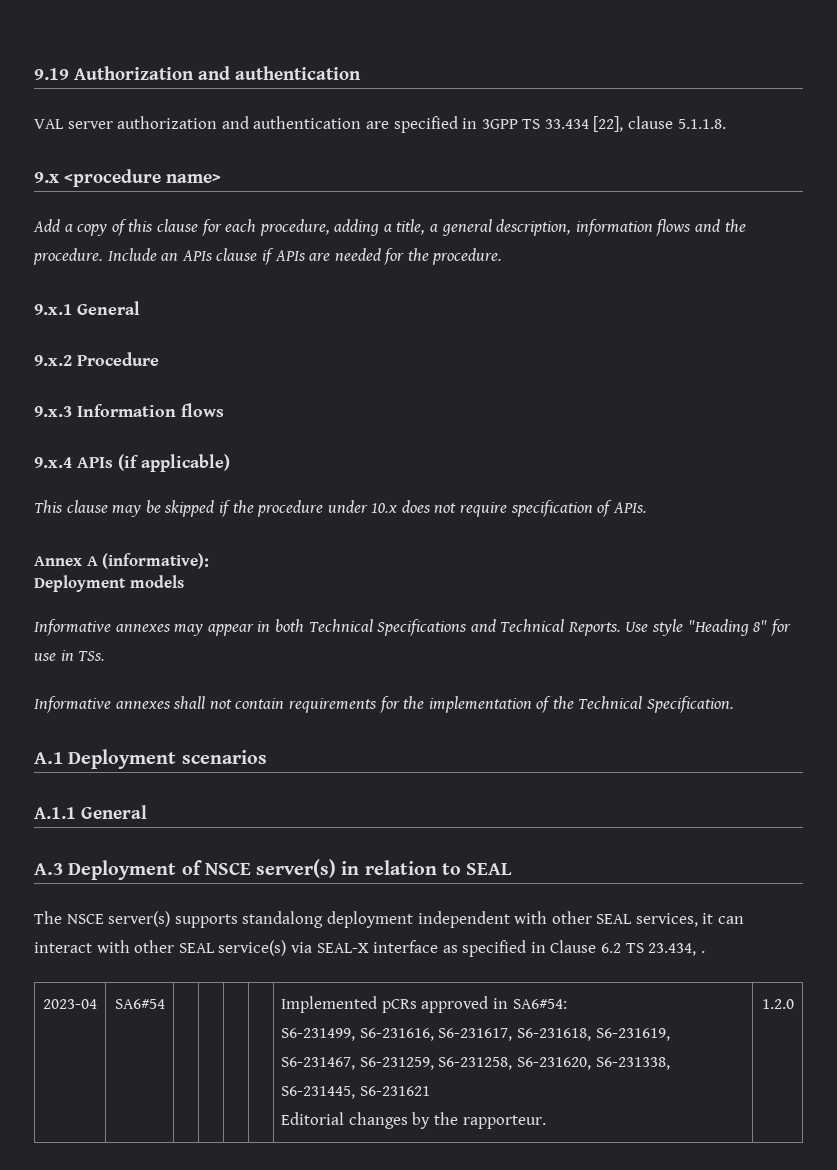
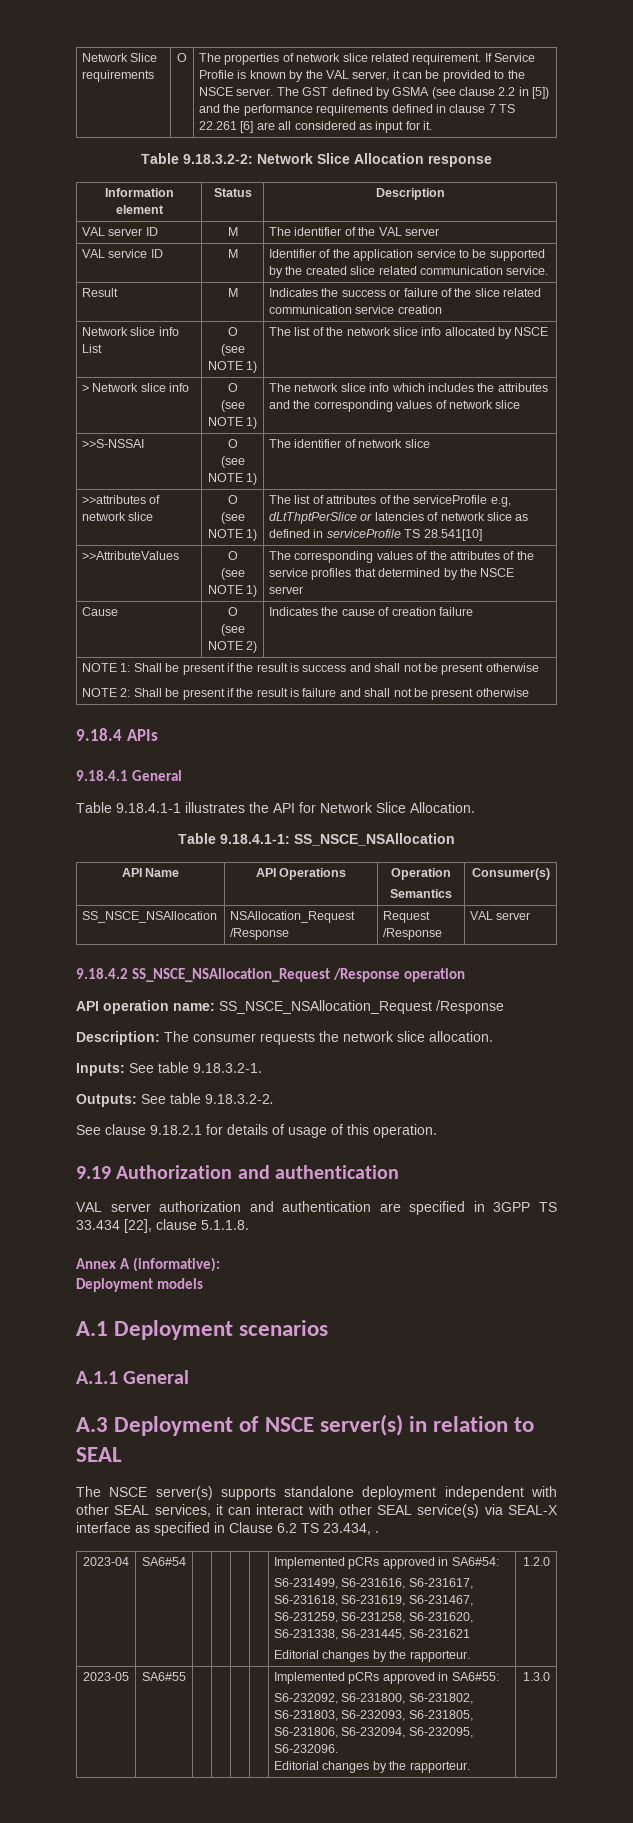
(34, 74) none -> [82,53,158,62] [82,70,155,82] [177,53,187,62] [199,53,536,65] [199,70,525,82] [199,87,550,99] [199,104,516,116] [199,121,433,133] [141,153,492,167] [104,188,174,197] [115,205,164,214] [213,188,252,197] [375,188,445,200] [82,227,158,236] [227,227,238,236] [269,227,439,236] [82,249,163,258] [227,249,238,258] [269,249,545,261] [269,266,549,278] [82,288,119,297] [227,288,238,297] [269,288,542,297] [269,305,442,314] [82,327,179,336] [82,344,103,353] [227,327,238,336] [220,344,245,356] [207,361,258,373] [269,327,549,339] [82,383,190,392] [227,383,238,392] [220,400,245,412] [207,417,258,429] [269,383,548,392] [269,400,521,412] [82,439,145,448] [227,439,238,448] [220,456,245,468] [207,473,258,485] [269,439,430,448] [82,495,161,504] [82,512,154,521] [227,495,238,504] [220,512,245,524] [207,529,258,541] [269,495,511,507] [269,512,529,524] [269,529,482,541] [82,551,180,560] [227,551,238,560] [220,568,245,580] [207,585,258,597] [269,551,534,563] [269,568,515,580] [269,586,304,594] [82,607,119,616] [227,607,238,616] [220,624,245,636] [207,641,258,653] [269,607,473,616] [82,663,539,675] [82,688,529,700] [76,728,158,741] [76,770,183,781] [76,802,475,813] [178,833,455,846] [121,868,180,877] [255,868,347,880] [391,868,451,880] [390,889,452,898] [471,868,550,880] [82,911,218,923] [230,911,356,923] [230,928,290,940] [383,911,431,923] [383,928,443,940] [470,911,531,920] [76,968,466,982] [76,1000,504,1014] [76,1031,493,1045] [76,1062,262,1076] [76,1093,274,1107] [76,1124,437,1138] Network Slice requirements | O | The properties of network slice related requirement. If Service Profile is known by the VAL server, it can be provided to the NSCE server. The GST defined by GSMA (see clause 2.2 in [5]) and the performance requirements defined in clause 7 TS 22.261 [6] are all considered as input for it. // Table 9.18.3.2-2: Network Slice Allocation response // Information element | Status | Description // VAL server ID | M | The identifier of the VAL server // VAL service ID | M | Identifier of the application service to be supported by the created slice related communication service. // Result | M | Indicates the success or failure of the slice related communication service creation // Network slice info List | O // (see NOTE 1) | The list of the network slice info allocated by NSCE // > Network slice info | O // (see NOTE 1) | The network slice info which includes the attributes and the corresponding values of network slice // >>S-NSSAI | O // (see NOTE 1) | The identifier of network slice // >>attributes of network slice | O // (see NOTE 1) | The list of attributes of the serviceProfile e.g, dLtThptPerSlice or latencies of network slice as defined in serviceProfile TS 28.541[10] // >>AttributeValues | O // (see NOTE 1) | The corresponding values of the attributes of the service profiles that determined by the NSCE server // Cause | O // (see NOTE 2) | Indicates the cause of creation failure // NOTE 1: Shall be present if the result is success and shall not be present otherwise // NOTE 2: Shall be present if the result is failure and shall not be present otherwise // 9.18.4 APIs // 9.18.4.1 General // Table 9.18.4.1-1 illustrates the API for Network Slice Allocation. // Table 9.18.4.1-1: SS_NSCE_NSAllocation // API Name | API Operations | Operation // Semantics | Consumer(s) // SS_NSCE_NSAllocation | NSAllocation_Request /Response | Request /Response | VAL server // 9.18.4.2 SS_NSCE_NSAllocation_Request /Response operation // API operation name: SS_NSCE_NSAllocation_Request /Response // Description: The consumer requests the network slice allocation. // Inputs: See table 9.18.3.2-1. // Outputs: See table 9.18.3.2-2. // See clause 9.18.2.1 for details of usage of this operation. //
[34,169,221,187] [33,219,746,236] [33,248,503,265] [34,301,140,315] [34,352,159,366] [34,403,224,417] [34,454,230,472] [34,500,647,517] // 9.x <procedure name> // Add a copy of this clause for each procedure, adding a title, a general description, information flows and the procedure. Include an APIs clause if APIs are needed for the procedure. // 9.x.1 General // 9.x.2 Procedure // 9.x.3 Information flows // 9.x.4 APIs (if applicable) // This clause may be skipped if the procedure under 10.x does not require specification of APIs. -> (249, 1225) none
[34,619,791,636] [34,650,106,661] [34,696,735,713] // Informative annexes may appear in both Technical Specifications and Technical Reports. Use style "Heading 8" for use in TSs. // Informative annexes shall not contain requirements for the implementation of the Technical Specification. -> (204, 1283) none
[242,911,324,928] standalong -> [284,1486,355,1497] standalone
(794, 1004) none -> [83,1672,129,1681] [142,1672,186,1681] [274,1672,499,1684] [274,1693,473,1704] [274,1710,473,1721] [274,1727,473,1738] [274,1744,339,1753] [274,1761,470,1773] [522,1672,550,1681] // 2023-05 | SA6#55 | | | | | Implemented pCRs approved in SA6#55: // S6-232092, S6-231800, S6-231802, S6-231803, S6-232093, S6-231805, S6-231806, S6-232094, S6-232095, S6-232096. // Editorial changes by the rapporteur. | 1.3.0

